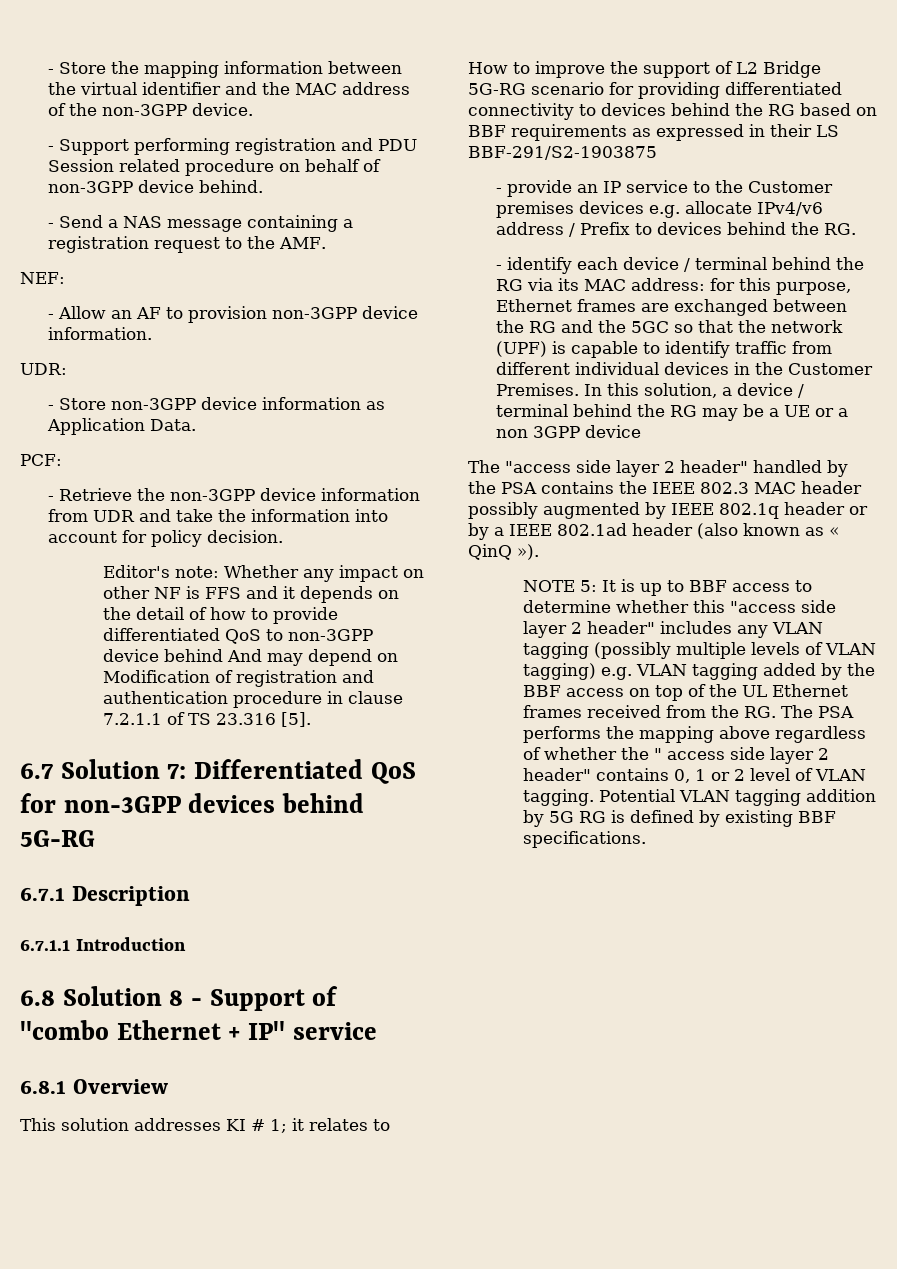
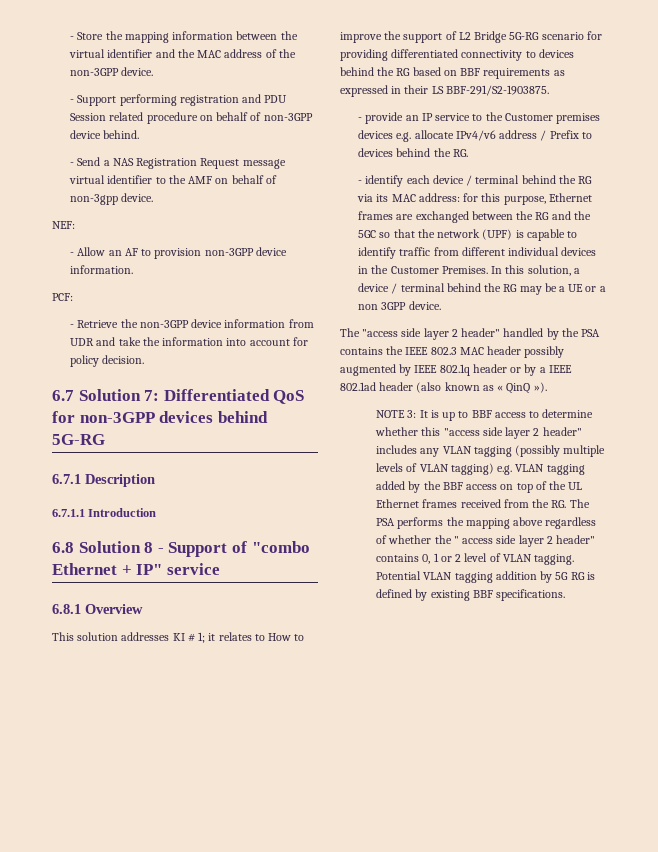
[166,215,353,232] [47,236,326,253] message containing a registration request to the AMF. -> [136,158,286,169] [69,175,277,184] [70,193,154,205] Registration Request message virtual identifier to the AMF on behalf of non-3gpp device.
[20,363,67,375] [47,397,385,410] [46,418,196,435] // UDR: // - Store non-3GPP device information as Application Data. -> (134, 269) none
[102,565,424,582] [102,586,399,603] [102,607,338,624] [102,628,373,644] [102,649,398,666] [102,670,374,687] [102,691,403,708] [102,712,311,727] // Editor's note: Whether any impact on other NF is FFS and it depends on the detail of how to provide differentiated QoS to non-3GPP device behind And may depend on Modification of registration and authentication procedure in clause 7.2.1.1 of TS 23.316 [5]. -> (145, 359) none
[468,146,657,160] BBF-291/S2-1903875 -> [445,85,549,96] BBF-291/S2-1903875.
[584,425,641,438] device -> [408,301,441,310] device.
[580,580,598,592] 5: -> [407,410,417,418] 3:

